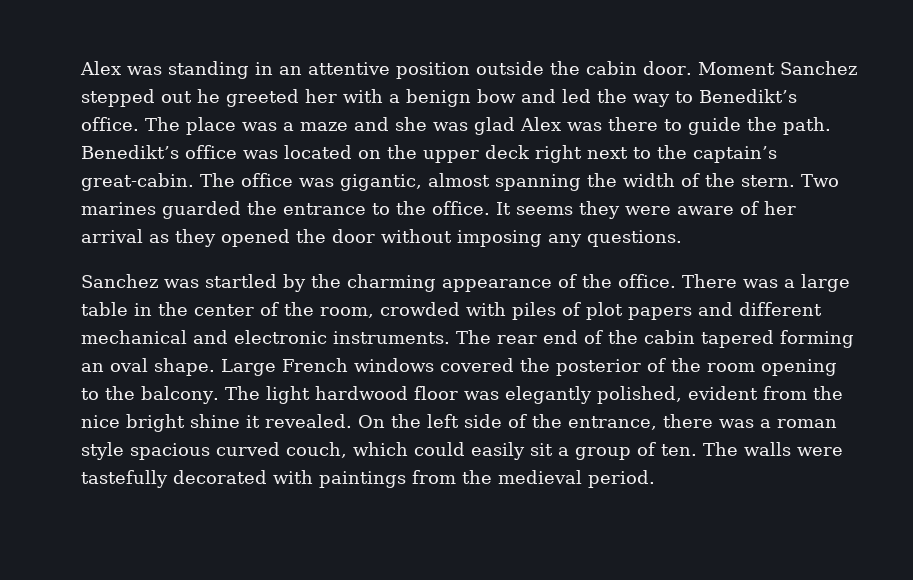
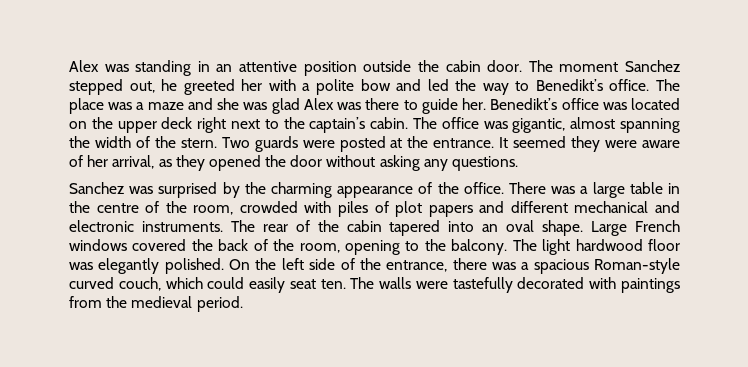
[697,62,775,75] Moment -> [528,60,619,72] The moment
[161,91,192,103] out -> [129,81,155,93] out,
[406,89,471,107] benign -> [315,79,354,95] polite
[747,117,831,135] the path. -> [462,98,487,110] her.
[81,173,194,191] great-cabin. -> [370,117,409,129] cabin.
[81,201,573,219] marines guarded the entrance to the office. It seems -> [254,136,567,152] guards were posted at the entrance. It seemed
[81,229,143,243] arrival -> [112,155,155,169] arrival,
[457,230,542,247] imposing -> [379,155,420,171] asking
[205,274,277,288] startled -> [158,182,218,198] surprised
[194,304,254,316] center -> [96,203,139,213] centre
[543,330,578,344] end -> (288, 228) none
[780,330,854,348] forming -> [448,221,475,232] into
[556,358,755,376] posterior of the room -> [218,239,340,253] back of the room,
[596,386,843,404] [81,414,352,432] polished, evident from the nice bright shine it revealed. -> [164,258,224,274] polished.
[777,419,837,428] [81,442,210,460] roman style spacious -> [533,258,680,274] spacious Roman-style
[530,442,656,460] sit a group of -> [289,279,316,289] seat

